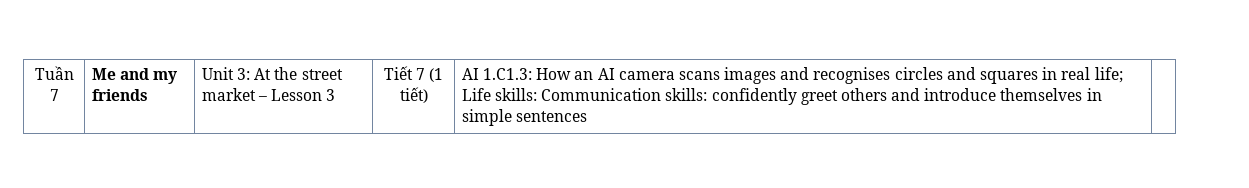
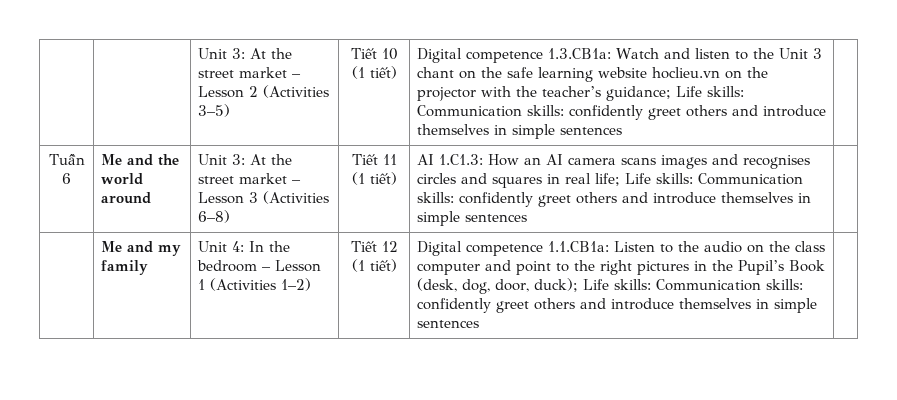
[34,66,74,80] [49,89,59,101] [91,68,178,84] [91,89,148,101] Tuần 7 | Me and my friends -> [197,48,292,59] [197,67,301,78] [197,85,329,98] [197,104,230,117] [350,48,398,60] [351,66,397,79] [416,48,822,63] [416,67,768,82] [416,86,744,101] [416,105,826,120] [416,124,622,139] [48,154,85,165] [62,173,71,184] [100,154,179,166] [100,173,143,185] [100,192,151,204] | | Unit 3: At the street market – Lesson 2 (Activities 3–5) | Tiết 10 (1 tiết) | Digital competence 1.3.CB1a: Watch and listen to the Unit 3 chant on the safe learning website hoclieu.vn on the projector with the teacher’s guidance; Life skills: Communication skills: confidently greet others and introduce themselves in simple sentences | // Tuần 6 | Me and the world around
[383,66,425,80] | Tiết 7 -> [262,191,329,204] [197,210,230,223] [351,154,397,165] (Activities 6–8) | Tiết 11
(587, 116) none -> [100,241,181,256] [100,260,148,275] [197,241,290,252] [196,260,321,272] [197,278,311,291] [350,241,398,252] [351,259,397,272] [416,241,825,256] [416,260,825,275] [416,278,803,294] [416,298,817,313] [416,320,479,328] // | Me and my family | Unit 4: In the bedroom – Lesson 1 (Activities 1–2) | Tiết 12 (1 tiết) | Digital competence 1.1.CB1a: Listen to the audio on the class computer and point to the right pictures in the Pupil’s Book (desk, dog, door, duck); Life skills: Communication skills: confidently greet others and introduce themselves in simple sentences |

